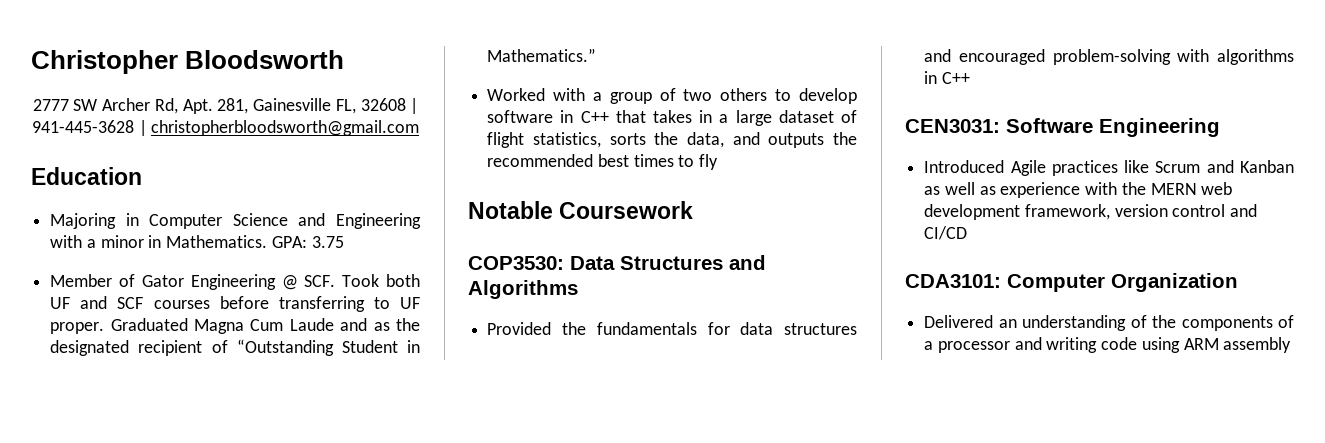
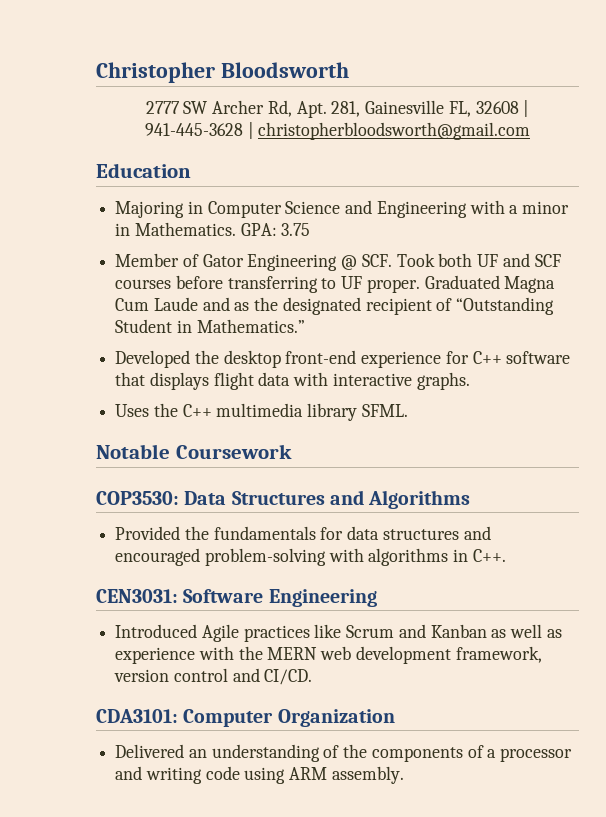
[487,88,857,104] [487,110,857,126] [487,132,858,148] [487,154,719,170] Worked with a group of two others to develop software in C++ that takes in a large dataset of flight statistics, sorts the data, and outputs the recommended best times to fly -> [115,350,571,368] [115,372,470,390] [115,403,408,421] Developed the desktop front-end experience for C++ software that displays flight data with interactive graphs. // Uses the C++ multimedia library SFML.
[941,72,970,84] C++ -> [472,549,506,562] C++.
[924,226,968,240] CI/CD -> [264,669,313,685] CI/CD.
[1223,337,1292,353] assembly -> [331,766,404,784] assembly.

